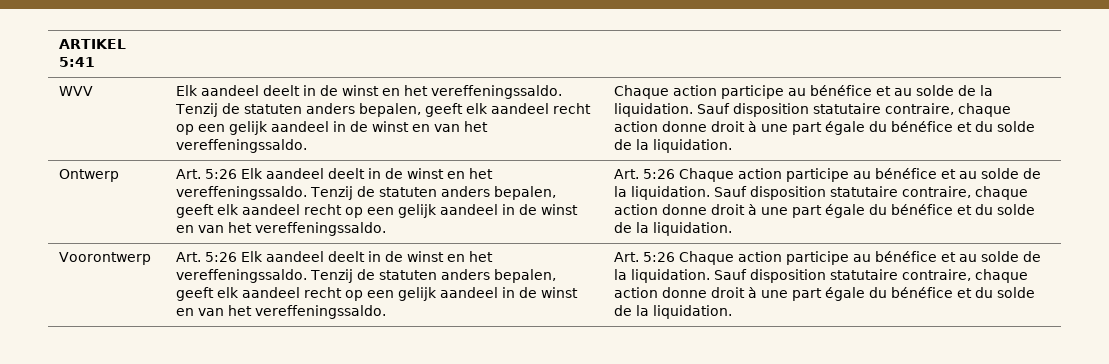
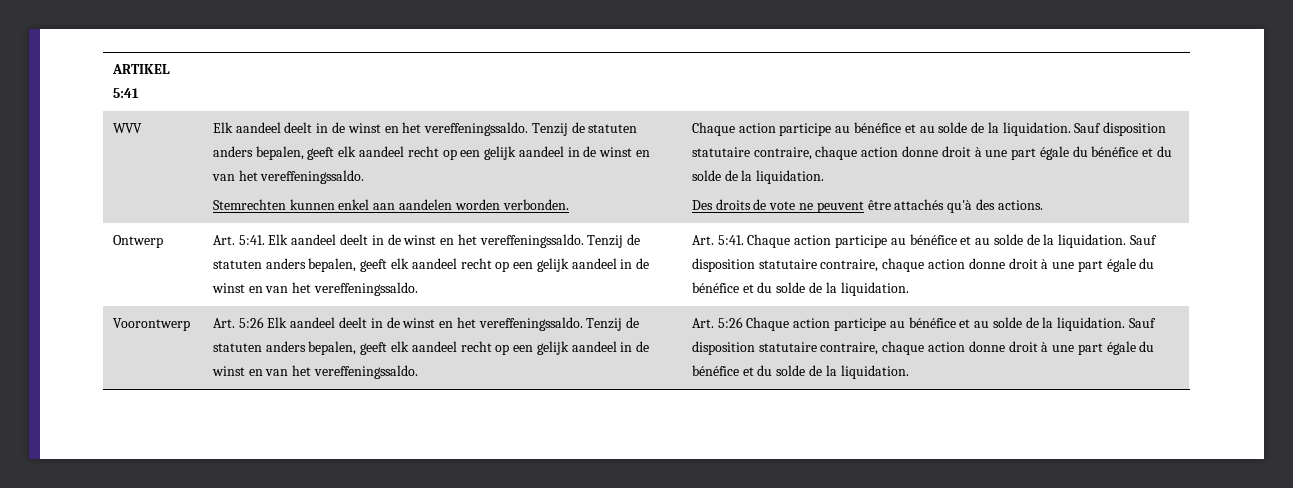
(307, 146) none -> [212,199,569,210] // Stemrechten kunnen enkel aan aandelen worden verbonden.
(732, 146) none -> [691,199,1043,213] // Des droits de vote ne peuvent être attachés qu'à des actions.
[204,169,237,179] 5:26 -> [238,235,265,245] 5:41.
[642,169,675,179] 5:26 -> [717,235,744,245] 5:41.

